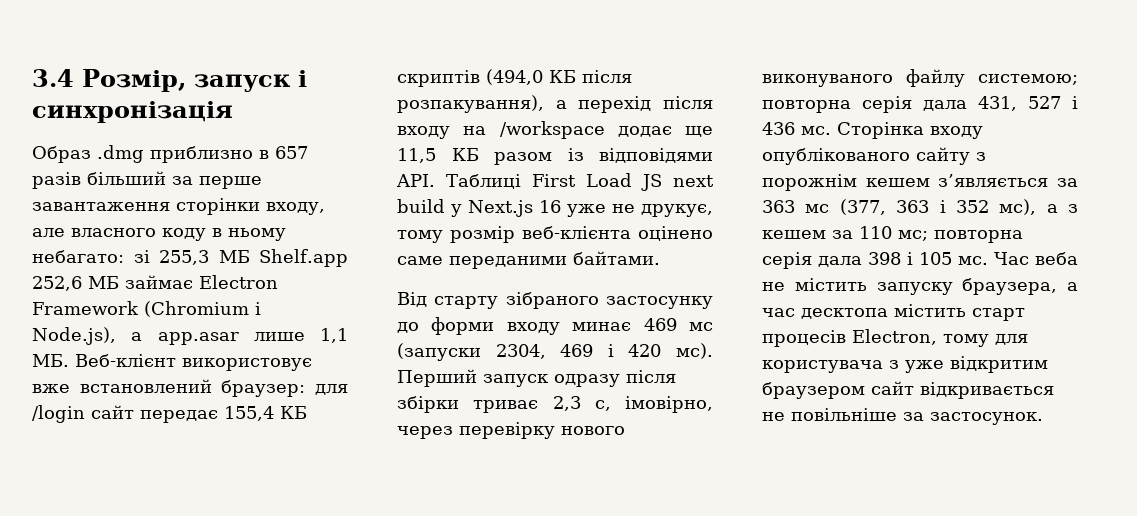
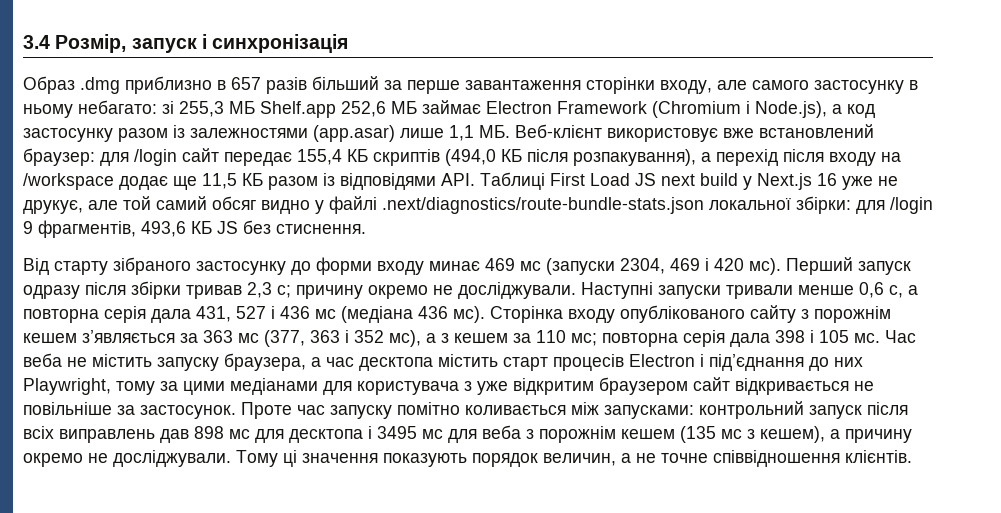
[71,228,206,241] власного коду -> [752,80,904,94] самого застосунку
[157,332,239,345] app.asar -> [847,104,875,118] [23,125,395,142] код застосунку разом із залежностями (app.asar)
[397,226,713,243] [397,251,660,269] тому розмір веб-клієнта оцінено саме переданими байтами. -> [88,196,933,214] [23,220,366,238] але той самий обсяг видно у файлі .next/diagnostics/route-bundle-stats.json локальної збірки: для /login 9 фрагментів, 493,6 КБ JS без стиснення.
[473,396,713,413] [397,422,625,439] [762,69,1078,87] триває 2,3 с, імовірно, через перевірку нового виконуваного файлу системою; -> [186,282,918,299] тривав 2,3 с; причину окремо не досліджували. Наступні запуски тривали менше 0,6 с, а
[801,126,831,135] мс. -> [315,306,485,323] мс (медіана 436 мс).
[852,329,989,347] Electron, тому -> [629,354,863,371] [23,378,318,395] Electron і під’єднання до них Playwright, тому за цими медіанами
(1043, 418) none -> [241,401,908,419] [23,425,912,443] [23,450,912,467] Проте час запуску помітно коливається між запусками: контрольний запуск після всіх виправлень дав 898 мс для десктопа і 3495 мс для веба з порожнім кешем (135 мс з кешем), а причину окремо не досліджували. Тому ці значення показують порядок величин, а не точне співвідношення клієнтів.

